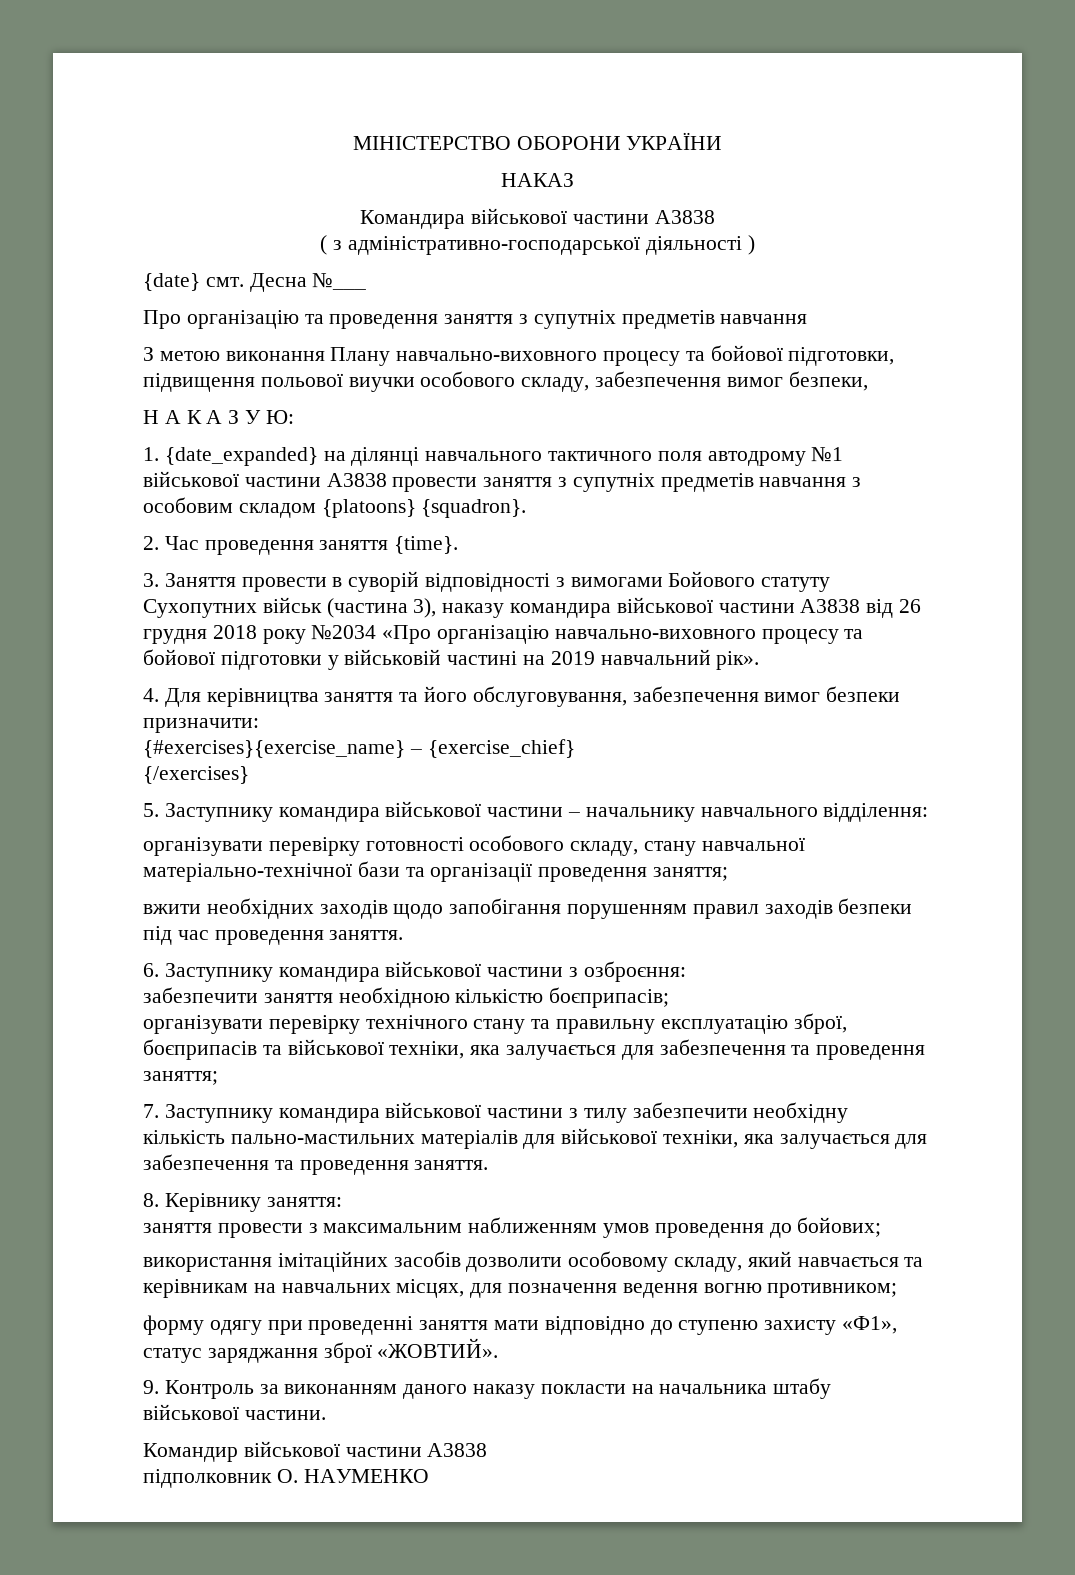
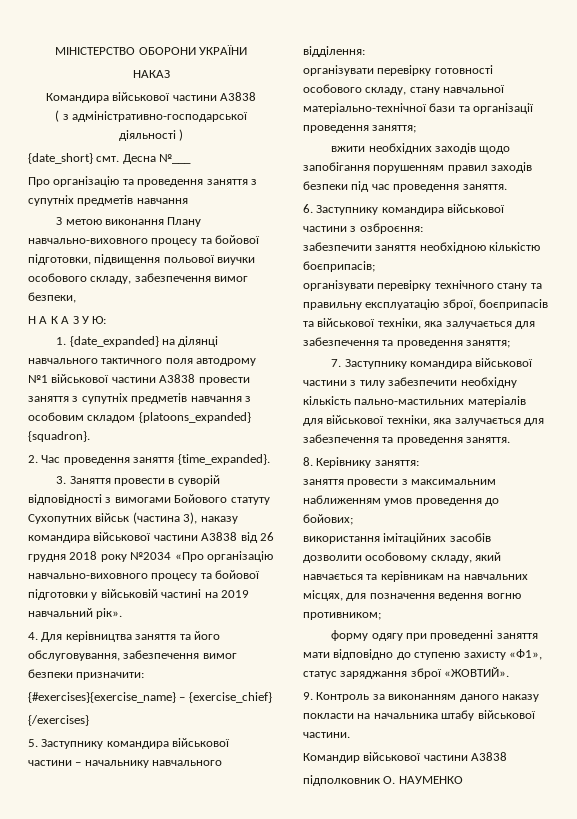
[143,273,200,291] {date} -> [28,153,93,164] {date_short}
[321,499,416,518] {platoons} -> [138,412,251,423] {platoons_expanded}
[394,536,459,554] {time}. -> [177,454,270,465] {time_expanded}.

